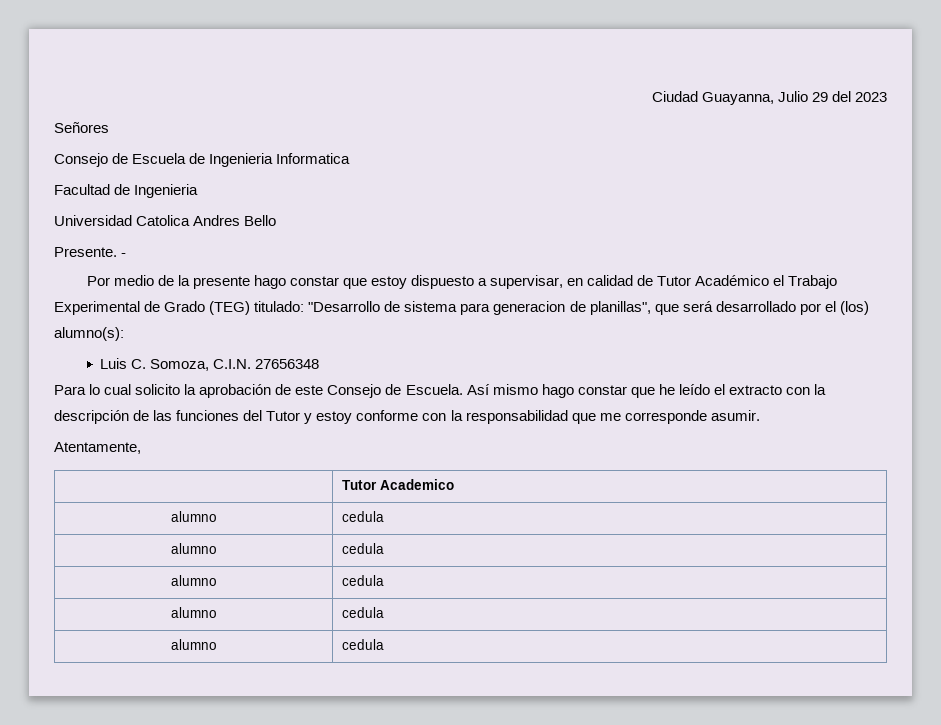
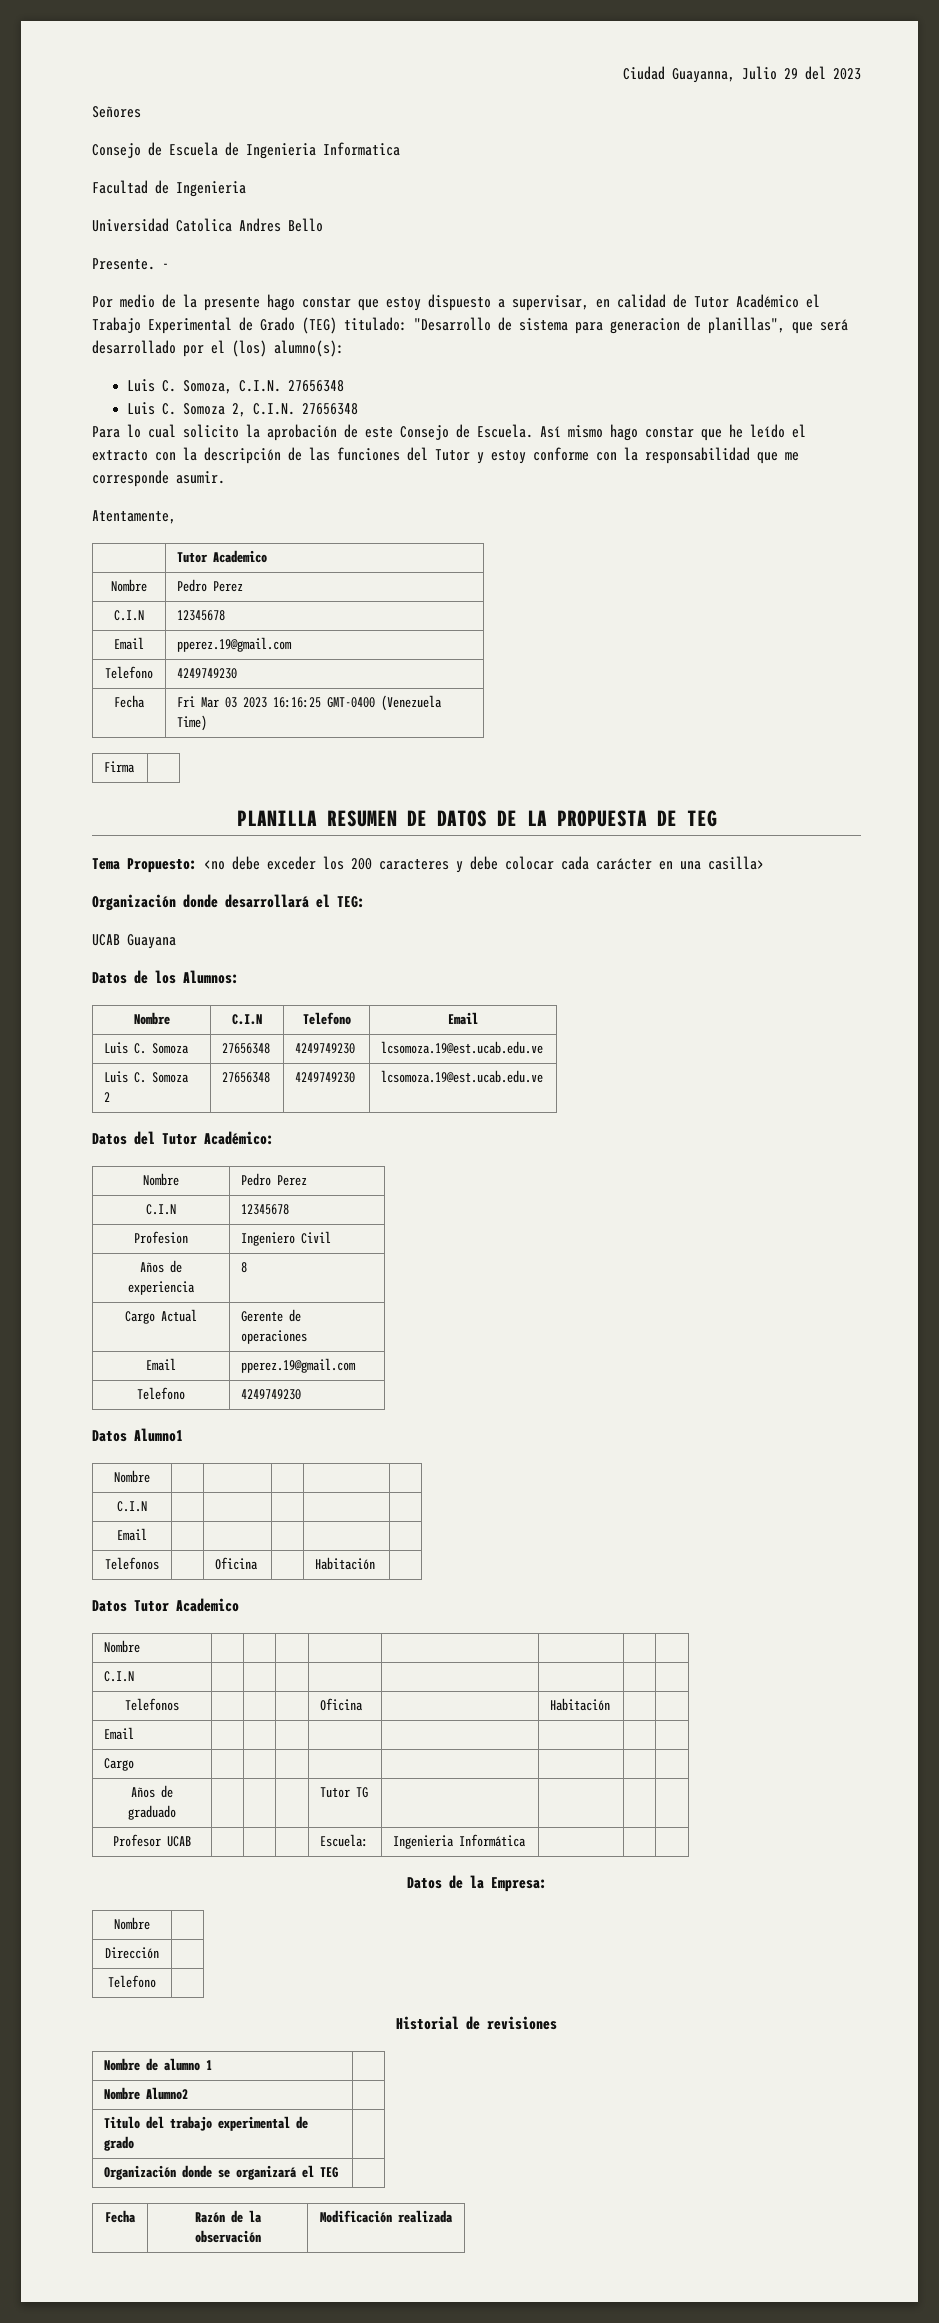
(320, 364) none -> [126,402,358,417] // Luis C. Somoza 2, C.I.N. 27656348
[170,511,217,522] [342,511,385,522] [170,543,217,554] [342,543,385,554] [170,575,217,586] [342,575,385,586] [170,607,217,618] [342,607,385,618] [170,639,217,650] [342,639,385,650] alumno | cedula // alumno | cedula // alumno | cedula // alumno | cedula // alumno | cedula -> [111,579,147,592] [177,579,244,592] [114,610,144,621] [177,610,226,621] [114,637,144,650] [177,637,293,652] [105,666,153,679] [177,668,238,679] [114,695,145,708] [177,695,443,711] [177,715,208,731] [104,761,136,773] [236,810,717,827] [92,856,764,873] [92,894,365,911] [92,934,176,949] [92,970,239,984] [133,1012,170,1025] [232,1014,262,1025] [302,1012,351,1025] [448,1012,478,1025] [104,1042,190,1054] [222,1043,271,1054] [295,1043,356,1054] [381,1041,544,1054] [104,1071,190,1083] [104,1092,111,1102] [222,1072,271,1083] [295,1072,356,1083] [381,1070,544,1083] [92,1131,274,1145] [143,1173,179,1186] [241,1173,308,1186] [146,1204,176,1215] [241,1204,290,1215] [134,1231,188,1244] [241,1231,332,1246] [140,1260,182,1273] [128,1281,195,1295] [241,1262,248,1273] [125,1309,197,1324] [241,1309,302,1322] [241,1330,308,1344] [146,1358,176,1371] [241,1358,357,1373] [137,1387,185,1400] [241,1389,302,1400] [92,1428,183,1442] [114,1470,150,1483] [117,1501,147,1512] [117,1528,147,1541] [105,1557,159,1570] [215,1557,259,1570] [315,1557,376,1570] [92,1598,239,1612] [104,1640,141,1653] [104,1671,135,1682] [125,1698,179,1711] [320,1698,364,1711] [550,1698,611,1711] [104,1727,135,1740] [104,1758,135,1771] [131,1785,173,1798] [128,1805,176,1820] [320,1787,369,1798] [113,1834,191,1847] [320,1834,369,1847] [393,1834,527,1849] [406,1875,547,1892] [114,1917,150,1930] [105,1947,159,1959] [108,1975,156,1988] [396,2016,557,2030] [104,2058,213,2071] [104,2087,189,2100] [104,2116,309,2131] [104,2136,135,2151] [104,2165,339,2180] [105,2210,136,2223] [194,2210,262,2223] [194,2230,261,2243] [320,2210,453,2223] Nombre | Pedro Perez // C.I.N | 12345678 // Email | pperez.19@gmail.com // Telefono | 4249749230 // Fecha | Fri Mar 03 2023 16:16:25 GMT-0400 (Venezuela Time) // Firma | // PLANILLA RESUMEN DE DATOS DE LA PROPUESTA DE TEG // Tema Propuesto: <no debe exceder los 200 caracteres y debe colocar cada carácter en una casilla> // Organización donde desarrollará el TEG: // UCAB Guayana // Datos de los Alumnos: // Nombre | C.I.N | Telefono | Email // Luis C. Somoza | 27656348 | 4249749230 | lcsomoza.19@est.ucab.edu.ve // Luis C. Somoza 2 | 27656348 | 4249749230 | lcsomoza.19@est.ucab.edu.ve // Datos del Tutor Académico: // Nombre | Pedro Perez // C.I.N | 12345678 // Profesion | Ingeniero Civil // Años de experiencia | 8 // Cargo Actual | Gerente de operaciones // Email | pperez.19@gmail.com // Telefono | 4249749230 // Datos Alumno1 // Nombre | | | | | // C.I.N | | | | | // Email | | | | | // Telefonos | | Oficina | | Habitación | // Datos Tutor Academico // Nombre | | | | | | | | // C.I.N | | | | | | | | // Telefonos | | | | Oficina | | Habitación | | // Email | | | | | | | | // Cargo | | | | | | | | // Años de graduado | | | | Tutor TG | | | | // Profesor UCAB | | | | Escuela: | Ingenieria Informática | | | // Datos de la Empresa: // Nombre | // Dirección | // Telefono | // Historial de revisiones // Nombre de alumno 1 | // Nombre Alumno2 | // Titulo del trabajo experimental de grado | // Organización donde se organizará el TEG | // Fecha | Razón de la observación | Modificación realizada

